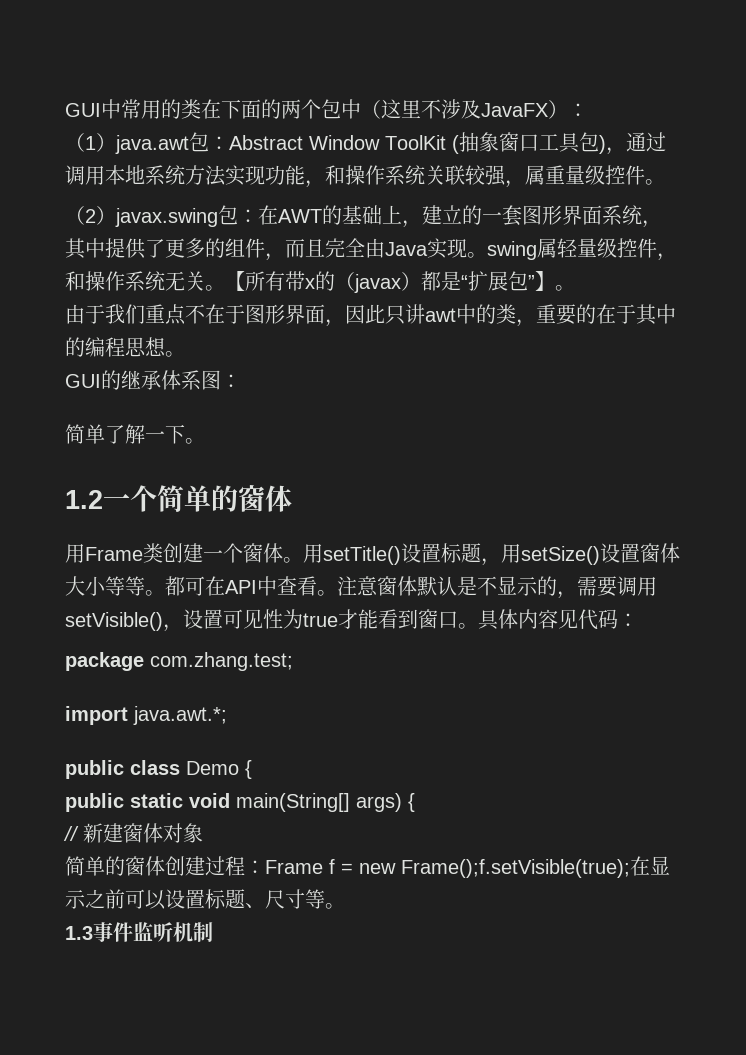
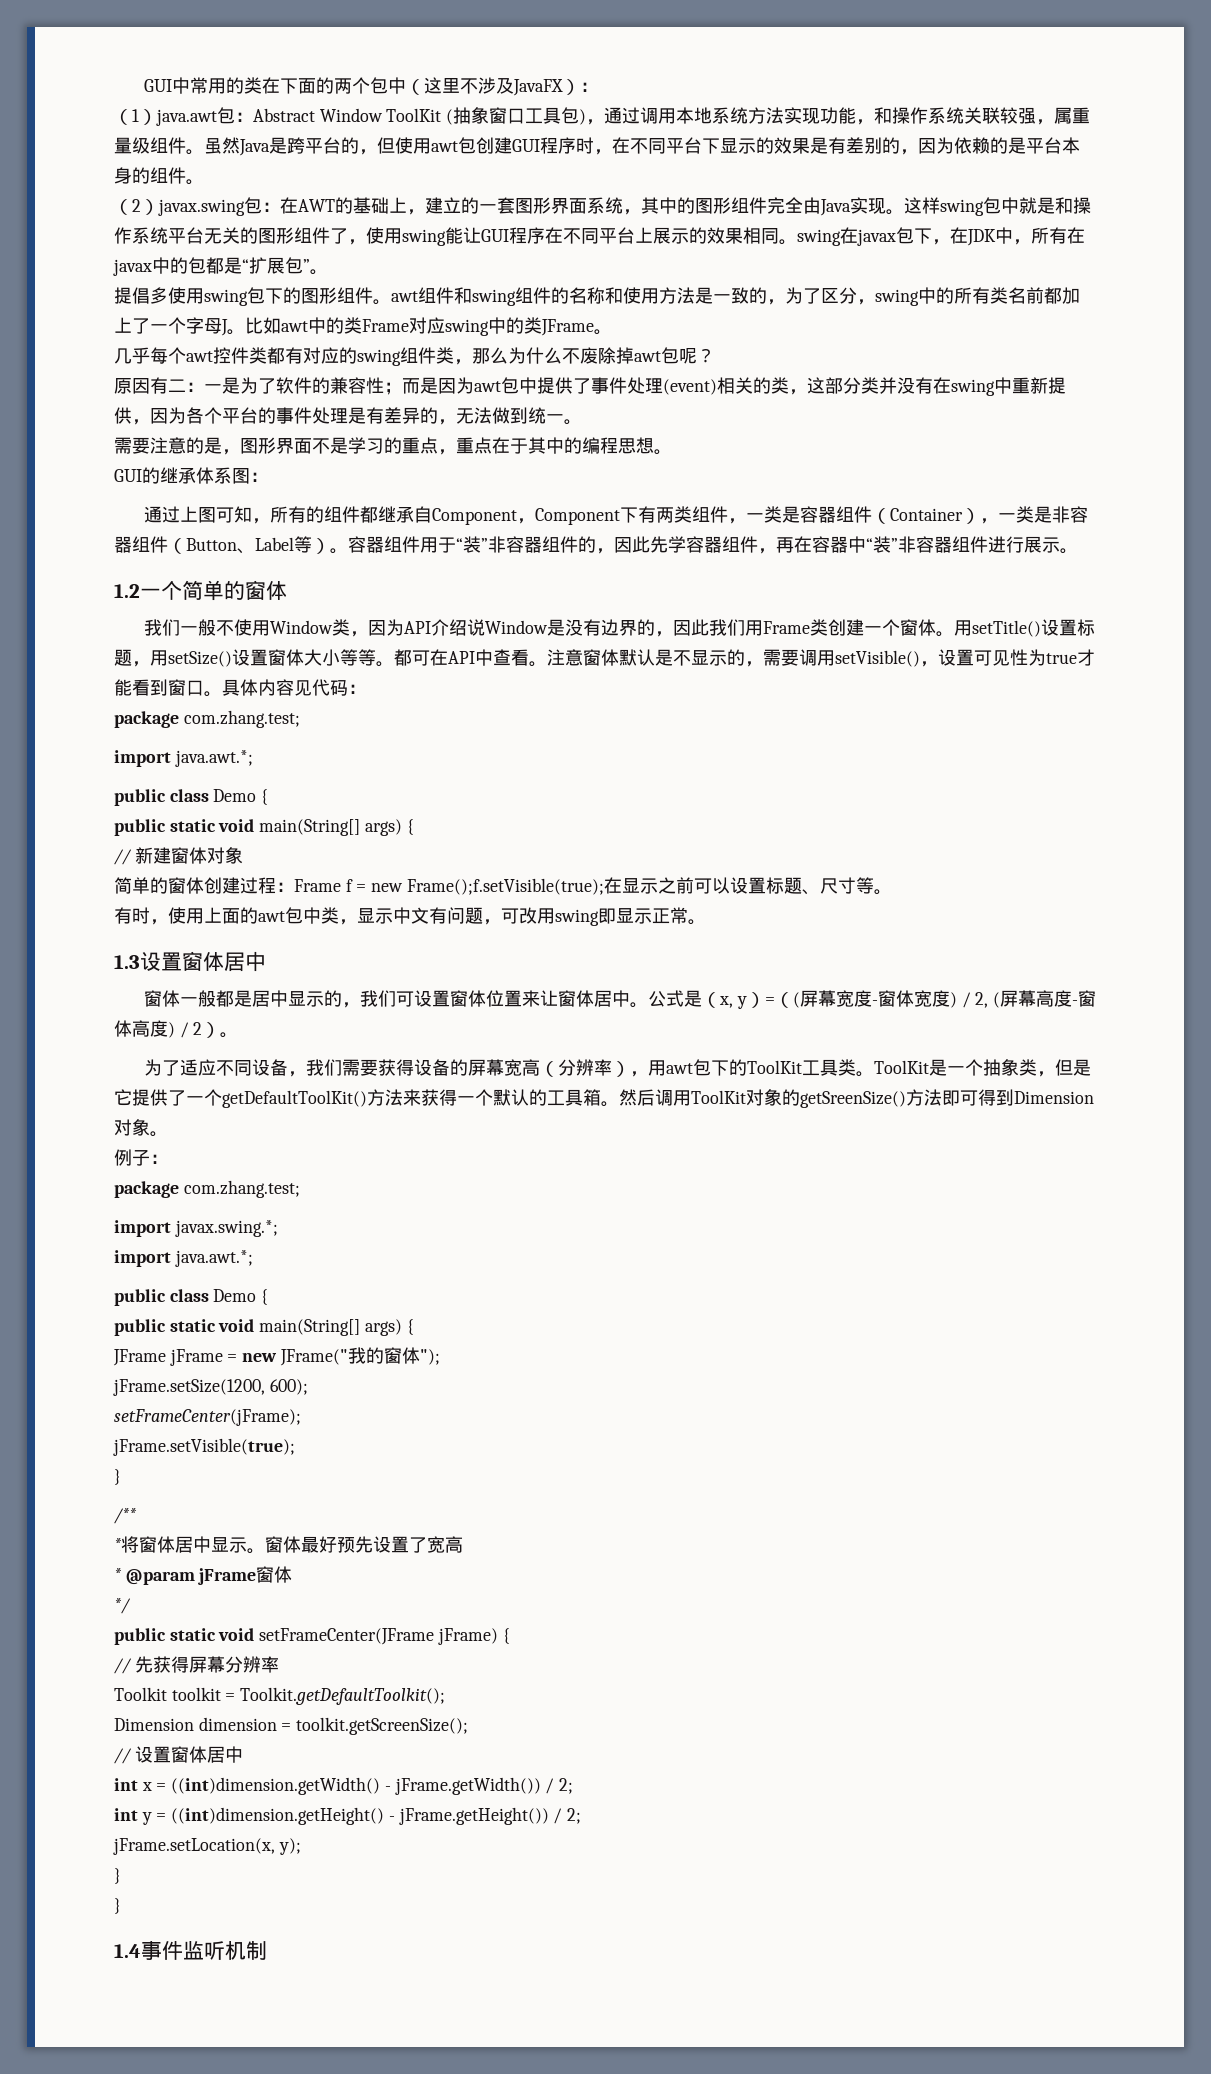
[605,165,625,185] 控 -> [150,137,1080,156] [114,167,168,184] 组件。虽然Java是跨平台的，但使用awt包创建GUI程序时，在不同平台下显示的效果是有差别的，因为依赖的是平台本身的组
[105,238,677,261] [65,271,421,293] 提供了更多的组件，而且完全由Java实现。swing属轻量级控件，和操作系统无关。【所有带x的（javax） -> [677,197,1091,216] [114,227,1085,246] [113,257,206,276] 的图形组件完全由Java实现。这样swing包中就是和操作系统平台无关的图形组件了，使用swing能让GUI程序在不同平台上展示的效果相同。swing在javax包下，在JDK中，所有在javax中的包
[535,271,575,291] [65,304,596,327] 】。 // 由于我们重点不在于图形界面，因此只讲awt中的类，重要的 -> [310,269,328,275] [114,287,1080,306] [114,317,612,336] [114,347,715,366] [114,377,1066,396] [114,407,582,425] [114,437,492,455] 。 // 提倡多使用swing包下的图形组件。awt组件和swing组件的名称和使用方法是一致的，为了区分，swing中的所有类名前都加上了一个字母J。比如awt中的类Frame对应swing中的类JFrame。 // 几乎每个awt控件类都有对应的swing组件类，那么为什么不废除掉awt包呢？ // 原因有二：一是为了软件的兼容性；而是因为awt包中提供了事件处理(event)相关的类，这部分类并没有在swing中重新提供，因为各个平台的事件处理是有差异的，无法做到统一。 // 需要注意的是，图形界面不是学习的重点，重点
[65,424,185,444] 简单了解一下 -> [144,506,1089,525] [114,536,1060,554] 通过上图可知，所有的组件都继承自Component，Component下有两类组件，一类是容器组件（Container），一类是非容器组件（Button、Label等）。容器组件用于“装”非容器组件的，因此先学容器组件，再在容器中“装”非容器组件进行展示
(292, 498) none -> [144,619,746,637] 我们一般不使用Window类，因为API介绍说Window是没有边界的，因此我们
[65,926,93,940] 1.3 -> [114,907,706,926] [114,951,266,972] [144,990,1097,1009] [114,1020,239,1038] [144,1059,1092,1077] [114,1089,1094,1108] [114,1119,168,1137] [114,1149,168,1166] [114,1180,300,1198] [114,1220,278,1237] [114,1250,253,1267] [114,1289,269,1306] [114,1319,414,1336] [113,1347,440,1366] [113,1379,308,1396] [114,1409,301,1426] [113,1438,295,1456] [114,1469,121,1485] [114,1508,137,1524] [114,1536,463,1554] [114,1566,293,1585] [114,1598,131,1614] [114,1628,510,1645] [114,1656,279,1674] [114,1687,446,1705] [114,1717,469,1735] [114,1746,243,1764] [114,1777,574,1795] [114,1807,582,1825] [113,1838,301,1855] [114,1868,121,1884] [114,1898,121,1914] [114,1944,141,1958] 有时，使用上面的awt包中类，显示中文有问题，可改用swing即显示正常。 // 1.3设置窗体居中 // 窗体一般都是居中显示的，我们可设置窗体位置来让窗体居中。公式是（x, y）=（(屏幕宽度-窗体宽度) / 2, (屏幕高度-窗体高度) / 2）。 // 为了适应不同设备，我们需要获得设备的屏幕宽高（分辨率），用awt包下的ToolKit工具类。ToolKit是一个抽象类，但是它提供了一个getDefaultToolKit()方法来获得一个默认的工具箱。然后调用ToolKit对象的getSreenSize()方法即可得到Dimension对象。 // 例子： // package com.zhang.test; // import javax.swing.*; // import java.awt.*; // public class Demo { // public static void main(String[] args) { // JFrame jFrame = new JFrame("我的窗体"); // jFrame.setSize(1200, 600); // setFrameCenter(jFrame); // jFrame.setVisible(true); // } // /** // *将窗体居中显示。窗体最好预先设置了宽高 // * @param jFrame窗体 // */ // public static void setFrameCenter(JFrame jFrame) { // // 先获得屏幕分辨率 // Toolkit toolkit = Toolkit.getDefaultToolkit(); // Dimension dimension = toolkit.getScreenSize(); // // 设置窗体居中 // int x = ((int)dimension.getWidth() - jFrame.getWidth()) / 2; // int y = ((int)dimension.getHeight() - jFrame.getHeight()) / 2; // jFrame.setLocation(x, y); // } // } // 1.4

